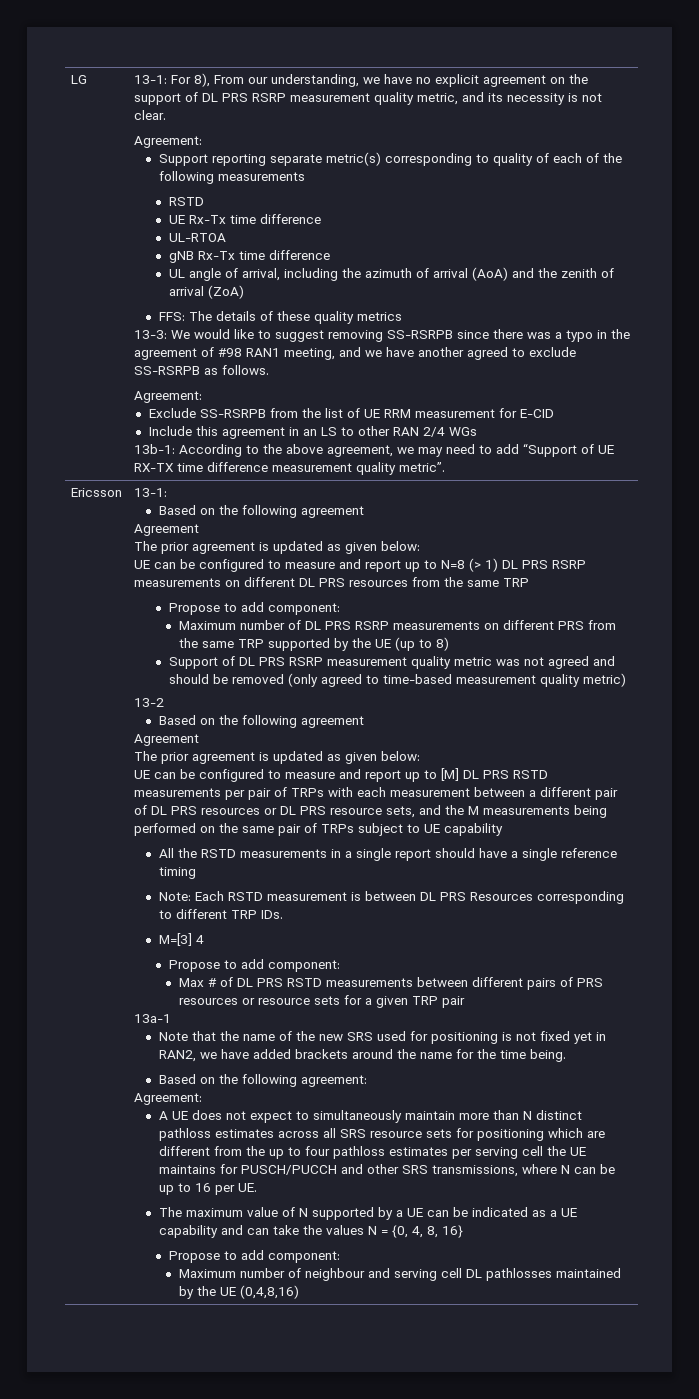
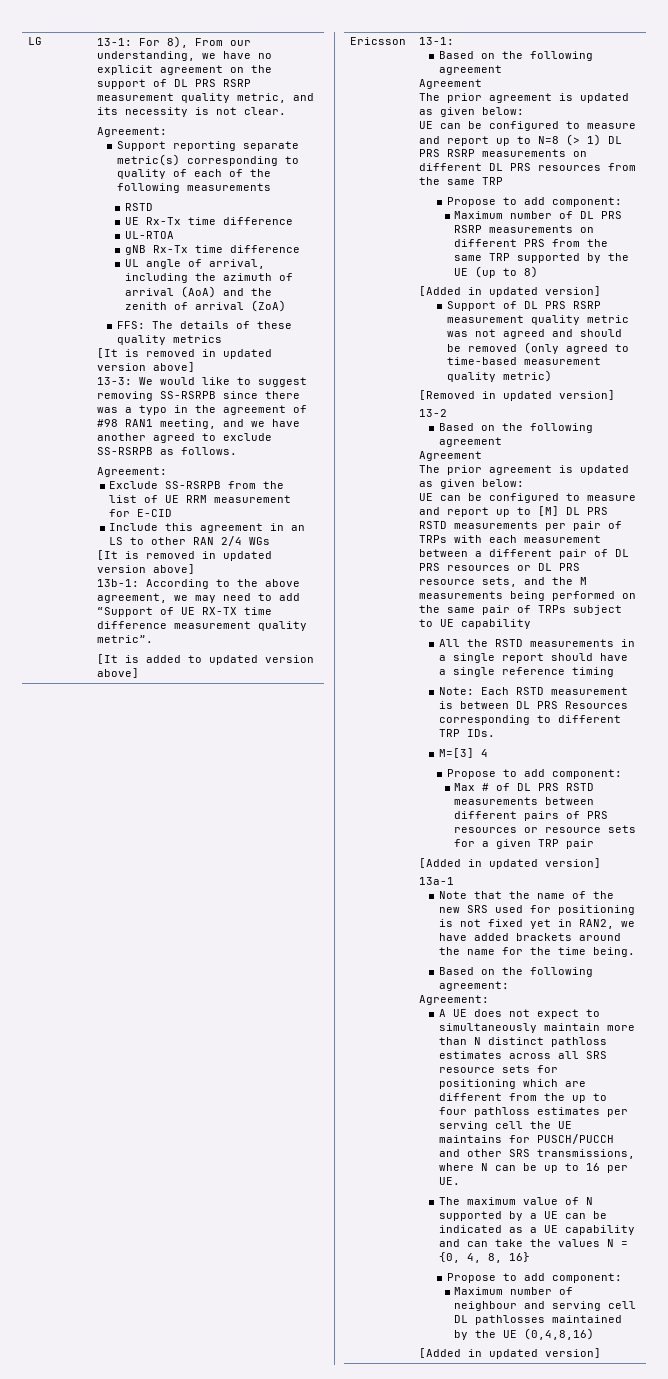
(402, 316) none -> [97,348,273,359] [97,362,196,372] // [It is removed in updated version above]
(477, 431) none -> [97,550,273,561] [97,564,196,574] // [It is removed in updated version above]
(445, 467) none -> [97,654,315,665] [97,668,140,678] // [It is added to updated version above]
(449, 644) none -> [419,286,602,297] // [Added in updated version]
(626, 680) none -> [419,390,616,401] // [Removed in updated version]
(465, 1002) none -> [419,858,602,869] // [Added in updated version]
(299, 1292) none -> [419,1348,602,1359] // [Added in updated version]

